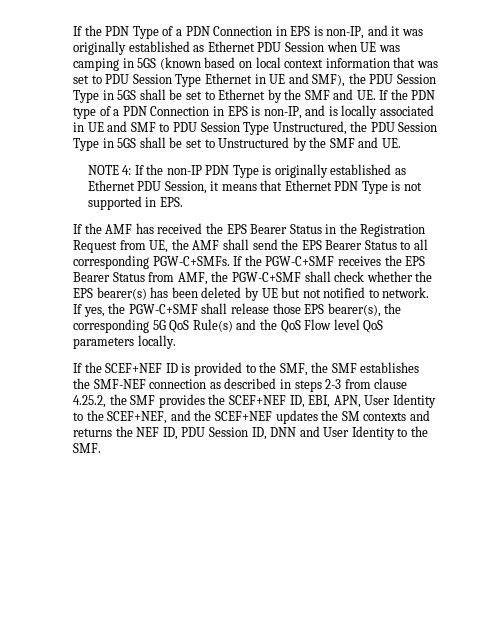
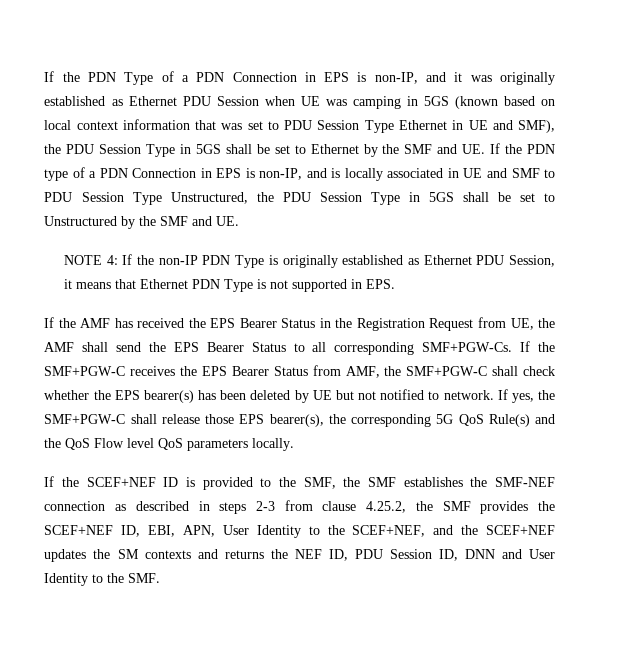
[152,255,335,266] PGW-C+SMFs. If the PGW-C+SMF -> [422,341,556,352] [44,366,126,376] SMF+PGW-Cs. If the SMF+PGW-C
[231,272,301,282] PGW-C+SMF -> [406,366,488,376] SMF+PGW-C
[128,304,198,314] PGW-C+SMF -> [44,414,126,424] SMF+PGW-C

